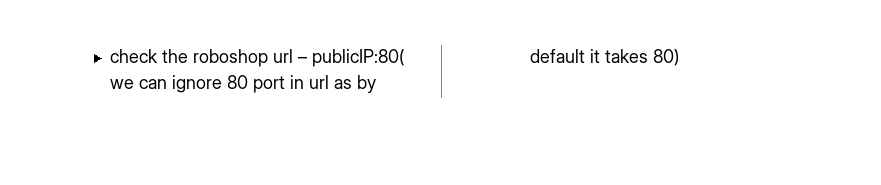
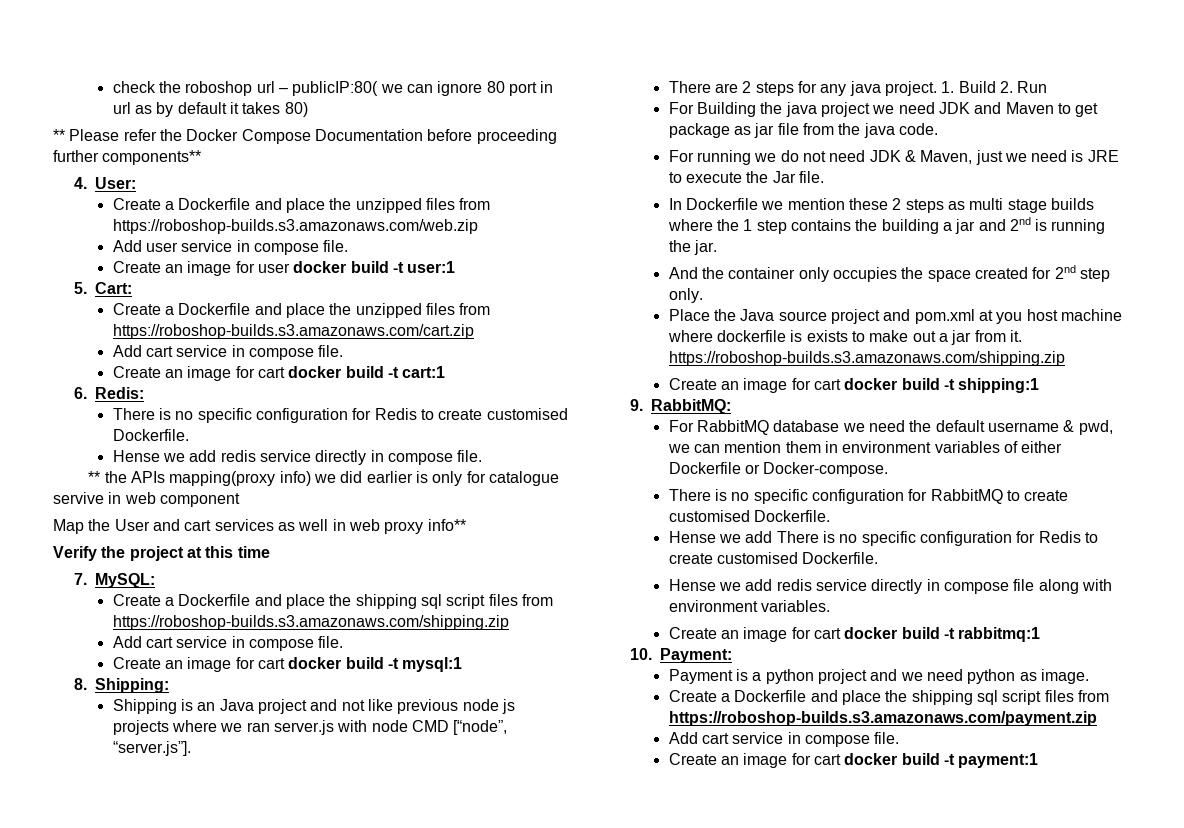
(679, 57) none -> [53,129,557,144] [53,150,202,165] [74,177,137,189] [112,198,491,213] [112,219,478,234] [112,240,349,255] [112,261,456,276] [74,282,133,294] [112,303,491,318] [112,324,474,339] [112,345,344,360] [112,366,446,381] [74,387,145,399] [112,408,568,423] [112,429,189,441] [112,450,483,465] [88,471,559,486] [53,492,240,507] [53,519,466,534] [53,546,270,561] [74,573,156,588] [112,594,553,609] [112,615,509,630] [112,636,344,651] [112,657,463,672] [74,678,170,693] [112,699,515,714] [112,720,508,735] [112,741,191,756] [668,81,1048,96] [668,102,1099,117] [668,123,938,138] [668,150,1119,165] [668,171,824,183] [668,198,1094,213] [667,217,1106,234] [668,240,717,255] [668,265,1110,282] [668,288,703,303] [668,309,1122,324] [667,330,1022,345] [668,351,1065,366] [668,378,1040,393] [630,399,732,414] [668,420,1113,435] [667,441,1063,453] [668,462,889,477] [668,489,1069,504] [668,510,830,522] [668,531,1098,546] [668,552,879,564] [668,579,1112,594] [668,600,830,612] [668,627,1041,642] [630,648,733,663] [668,669,1089,684] [668,690,1109,705] [668,711,1097,726] [668,732,900,747] [668,753,1039,768] // ** Please refer the Docker Compose Documentation before proceeding further components** // 4. User: // Create a Dockerfile and place the unzipped files from https://roboshop-builds.s3.amazonaws.com/web.zip // Add user service in compose file. // Create an image for user docker build -t user:1 // 5. Cart: // Create a Dockerfile and place the unzipped files from https://roboshop-builds.s3.amazonaws.com/cart.zip // Add cart service in compose file. // Create an image for cart docker build -t cart:1 // 6. Redis: // There is no specific configuration for Redis to create customised Dockerfile. // Hense we add redis service directly in compose file. // ** the APIs mapping(proxy info) we did earlier is only for catalogue servive in web component // Map the User and cart services as well in web proxy info** // Verify the project at this time // 7. MySQL: // Create a Dockerfile and place the shipping sql script files from https://roboshop-builds.s3.amazonaws.com/shipping.zip // Add cart service in compose file. // Create an image for cart docker build -t mysql:1 // 8. Shipping: // Shipping is an Java project and not like previous node js projects where we ran server.js with node CMD [“node”, “server.js”]. // There are 2 steps for any java project. 1. Build 2. Run // For Building the java project we need JDK and Maven to get package as jar file from the java code. // For running we do not need JDK & Maven, just we need is JRE to execute the Jar file. // In Dockerfile we mention these 2 steps as multi stage builds where the 1 step contains the building a jar and 2nd is running the jar. // And the container only occupies the space created for 2nd step only. // Place the Java source project and pom.xml at you host machine where dockerfile is exists to make out a jar from it. https://roboshop-builds.s3.amazonaws.com/shipping.zip // Create an image for cart docker build -t shipping:1 // 9. RabbitMQ: // For RabbitMQ database we need the default username & pwd, we can mention them in environment variables of either Dockerfile or Docker-compose. // There is no specific configuration for RabbitMQ to create customised Dockerfile. // Hense we add There is no specific configuration for Redis to create customised Dockerfile. // Hense we add redis service directly in compose file along with environment variables. // Create an image for cart docker build -t rabbitmq:1 // 10. Payment: // Payment is a python project and we need python as image. // Create a Dockerfile and place the shipping sql script files from https://roboshop-builds.s3.amazonaws.com/payment.zip // Add cart service in compose file. // Create an image for cart docker build -t payment:1

